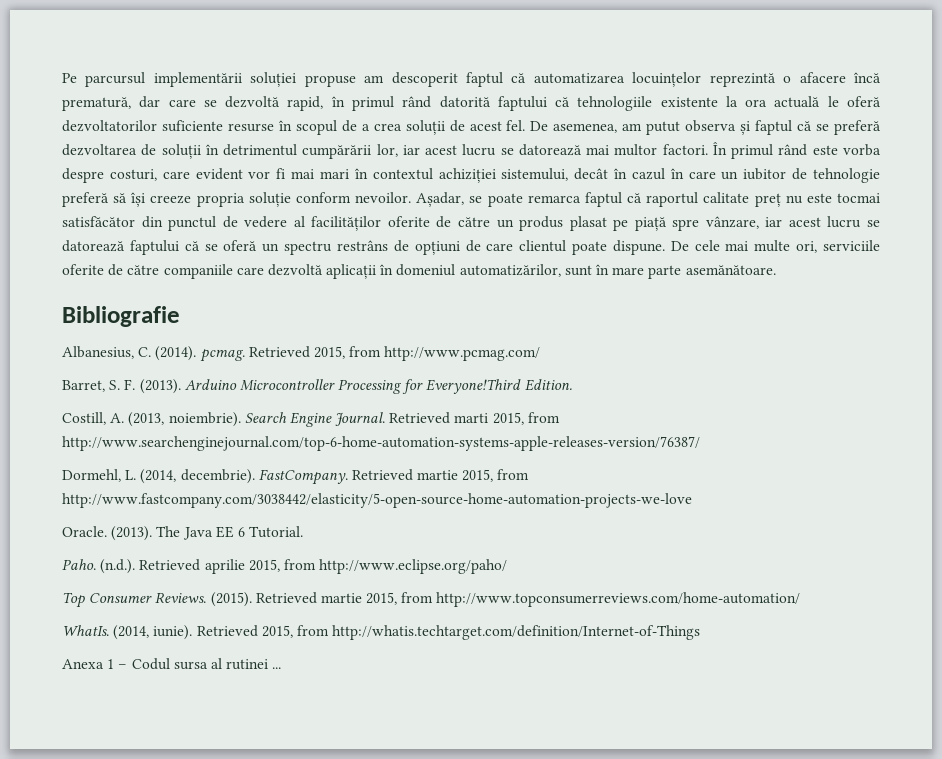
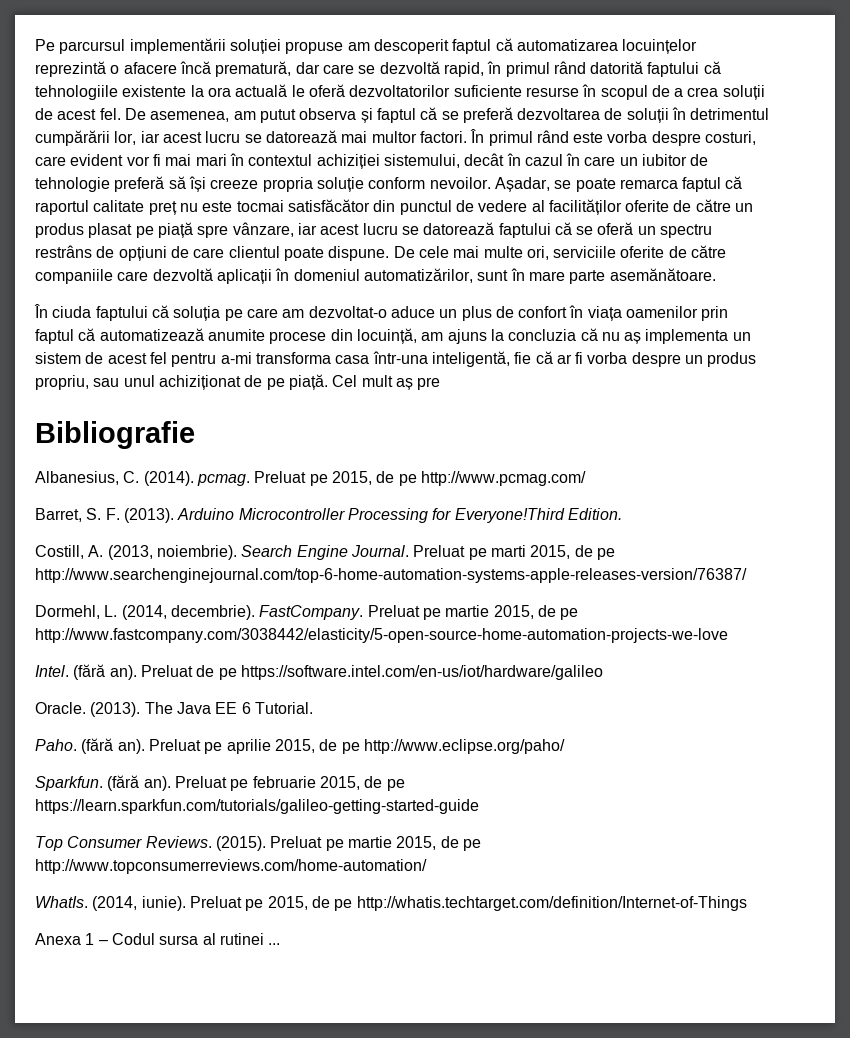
(776, 270) none -> [34,304,729,321] [35,328,751,344] [35,351,757,367] [35,374,441,390] // În ciuda faptului că soluția pe care am dezvoltat-o aduce un plus de confort în viața oamenilor prin faptul că automatizează anumite procese din locuință, am ajuns la concluzia că nu aș implementa un sistem de acest fel pentru a-mi transforma casa într-una inteligentă, fie că ar fi vorba despre un produs propriu, sau unul achiziționat de pe piață. Cel mult aș pre
[248,346,382,359] Retrieved 2015, from -> [254,471,417,486] Preluat pe 2015, de pe
[389,412,560,425] Retrieved marti 2015, from -> [413,545,615,560] Preluat pe marti 2015, de pe
[351,469,530,482] [62,493,692,508] Retrieved martie 2015, from http://www.fastcompany.com/3038442/elasticity/5-open-source-home-automation-projects-we-love -> [367,605,579,620] [35,628,728,643] [35,664,603,680] Preluat pe martie 2015, de pe http://www.fastcompany.com/3038442/elasticity/5-open-source-home-automation-projects-we-love // Intel. (fără an). Preluat de pe https://software.intel.com/en-us/iot/hardware/galileo
[100,559,508,574] [62,592,434,608] (n.d.). Retrieved aprilie 2015, from http://www.eclipse.org/paho/ // Top Consumer Reviews. (2015). Retrieved martie 2015, from -> [81,738,565,754] [35,775,405,791] [35,799,479,814] [35,836,481,851] (fără an). Preluat pe aprilie 2015, de pe http://www.eclipse.org/paho/ // Sparkfun. (fără an). Preluat pe februarie 2015, de pe https://learn.sparkfun.com/tutorials/galileo-getting-started-guide // Top Consumer Reviews. (2015). Preluat pe martie 2015, de pe
[196,625,329,638] Retrieved 2015, from -> [189,896,353,911] Preluat pe 2015, de pe

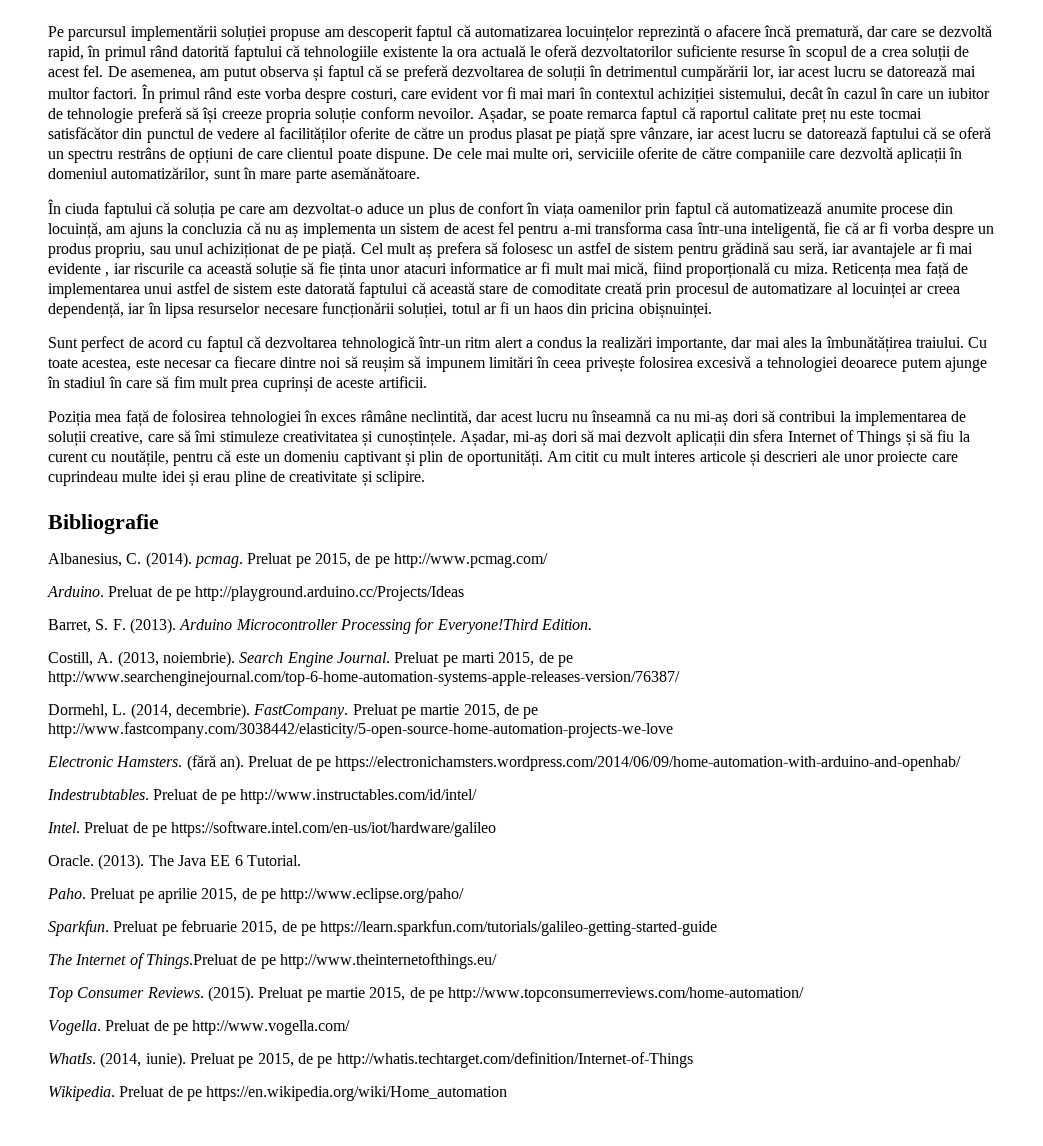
[417,377,441,390] pre -> [435,241,974,259] [47,261,969,280] [47,281,960,299] [47,302,712,320] [47,335,988,353] [47,355,988,374] [46,376,427,394] [47,409,967,428] [47,429,970,448] [47,449,958,468] [47,471,425,488] prefera să folosesc un astfel de sistem pentru grădină sau seră, iar avantajele ar fi mai evidente , iar riscurile ca această soluție să fie ținta unor atacuri informatice ar fi mult mai mică, fiind proporțională cu miza. Reticența mea față de implementarea unui astfel de sistem este datorată faptului că această stare de comoditate creată prin procesul de automatizare al locuinței ar creea dependență, iar în lipsa resurselor necesare funcționării soluției, totul ar fi un haos din pricina obișnuinței. // Sunt perfect de acord cu faptul că dezvoltarea tehnologică într-un ritm alert a condus la realizări importante, dar mai ales la îmbunătățirea traiului. Cu toate acestea, este necesar ca fiecare dintre noi să reușim să impunem limitări în ceea privește folosirea excesivă a tehnologiei deoarece putem ajunge în stadiul în care să fim mult prea cuprinși de aceste artificii. // Poziția mea față de folosirea tehnologiei în exces râmâne neclintită, dar acest lucru nu înseamnă ca nu mi-aș dori să contribui la implementarea de soluții creative, care să îmi stimuleze creativitatea și cunoștințele. Așadar, mi-aș dori să mai dezvolt aplicații din sfera Internet of Things și să fiu la curent cu noutățile, pentru că este un domeniu captivant și plin de oportunități. Am citit cu mult interes articole și descrieri ale unor proiecte care cuprindeau multe idei și erau pline de creativitate și sclipire.
(586, 478) none -> [47,586,466,602] // Arduino. Preluat de pe http://playground.arduino.cc/Projects/Ideas
[35,665,69,677] Intel. -> [47,756,184,768] Electronic Hamsters.
(237, 674) none -> [335,755,963,772] [47,789,479,805] [47,822,168,838] https://electronichamsters.wordpress.com/2014/06/09/home-automation-with-arduino-and-openhab/ // Indestrubtables. Preluat de pe http://www.instructables.com/id/intel/ // Intel. Preluat de pe
[81,738,145,754] (fără an). -> (87, 894) none
[107,775,171,791] (fără an). -> (110, 928) none
(479, 806) none -> [48,953,498,970] // The Internet of Things.Preluat de pe http://www.theinternetofthings.eu/
(427, 866) none -> [48,1020,352,1036] // Vogella. Preluat de pe http://www.vogella.com/
[35,933,281,945] Anexa 1 – Codul sursa al rutinei ... -> [48,1086,509,1102] Wikipedia. Preluat de pe https://en.wikipedia.org/wiki/Home_automation

